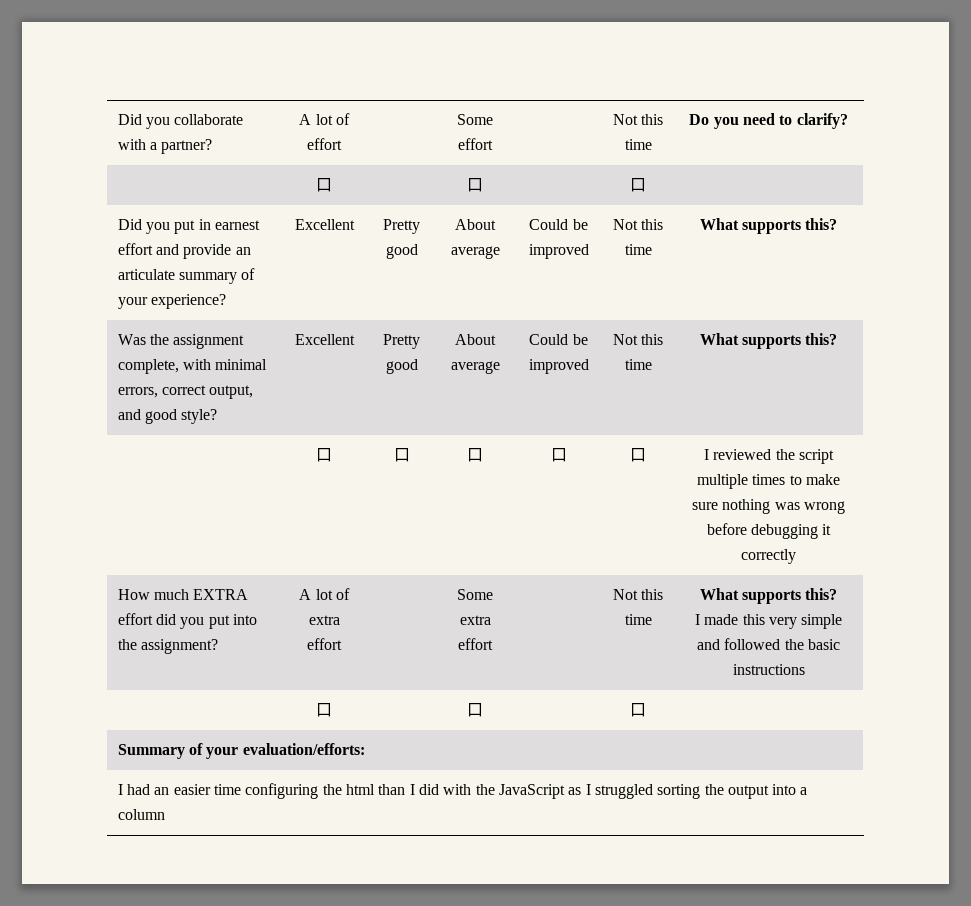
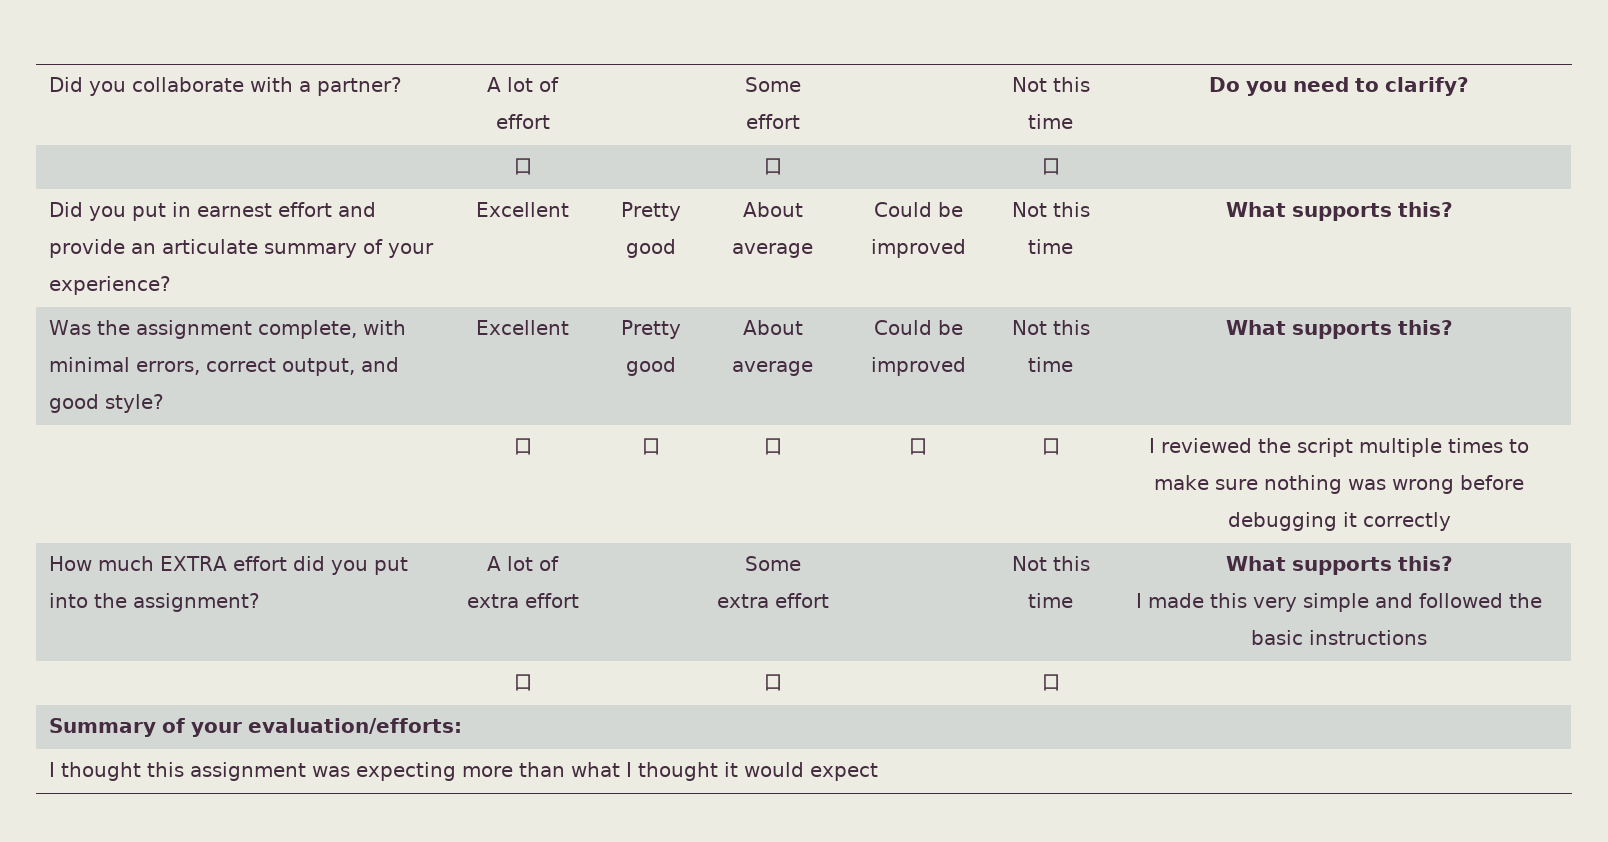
[127,783,808,799] [117,809,165,820] had an easier time configuring the html than I did with the JavaScript as I struggled sorting the output into a column -> [60,762,878,781] thought this assignment was expecting more than what I thought it would expect

